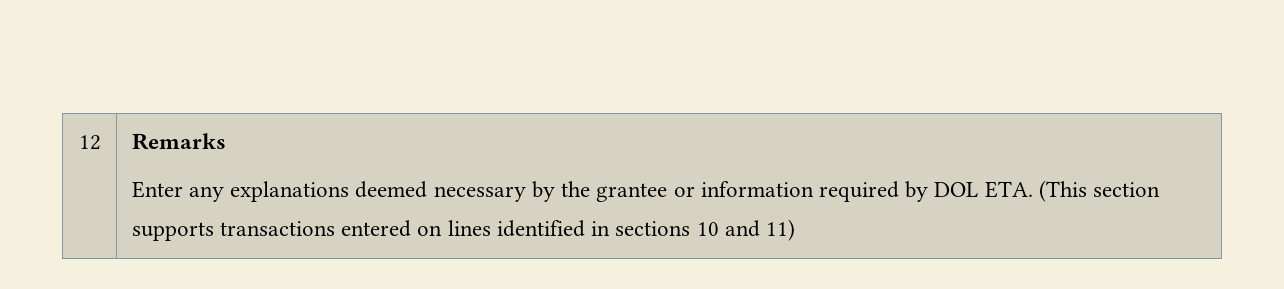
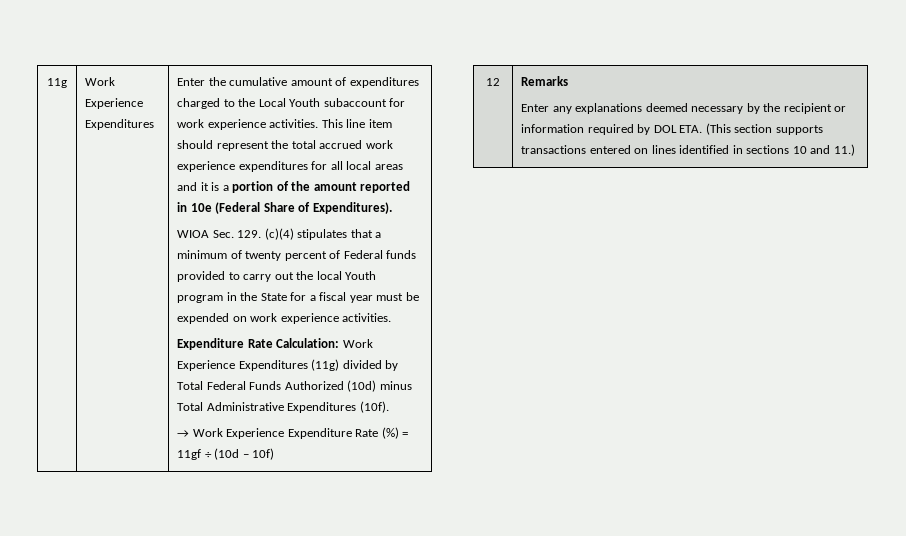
(78, 142) none -> [47,78,67,88] [85,77,116,86] [85,98,144,109] [85,119,155,130] [177,77,419,88] [177,98,406,109] [177,119,392,130] [177,140,393,151] [177,161,403,172] [177,181,411,193] [177,202,392,214] [177,228,382,240] [177,250,417,261] [177,271,377,282] [177,292,419,303] [177,313,392,324] [177,338,373,350] [177,359,399,371] [177,380,412,392] [177,401,389,413] [177,427,409,439] [177,448,275,460] 11g | Work Experience Expenditures | Enter the cumulative amount of expenditures charged to the Local Youth subaccount for work experience activities. This line item should represent the total accrued work experience expenditures for all local areas and it is a portion of the amount reported in 10e (Federal Share of Expenditures). // WIOA Sec. 129. (c)(4) stipulates that a minimum of twenty percent of Federal funds provided to carry out the local Youth program in the State for a fiscal year must be expended on work experience activities. // Expenditure Rate Calculation: Work Experience Expenditures (11g) divided by Total Federal Funds Authorized (10d) minus Total Administrative Expenditures (10f). // → Work Experience Expenditure Rate (%) = 11gf ÷ (10d – 10f) //
[596,183,668,202] grantee -> [783,103,832,114] recipient
[765,219,795,241] 11) -> [833,144,855,156] 11.)

